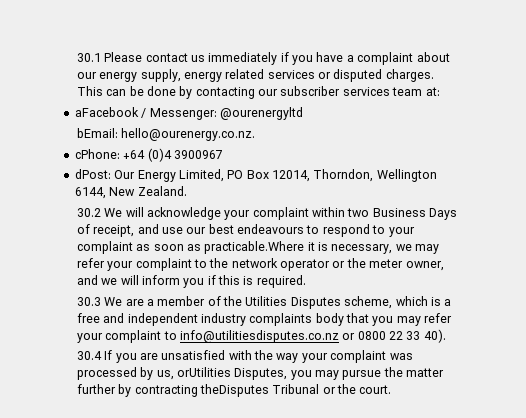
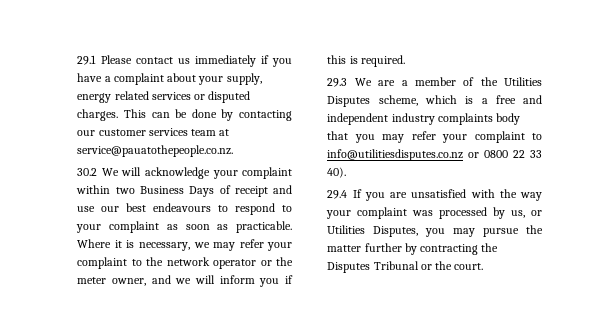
[76,53,101,62] 30.1 -> [77,55,97,65] 29.1
[76,72,138,82] our energy -> [198,76,224,85] your
[280,86,341,96] subscriber -> [98,129,146,136] customer
[425,87,440,96] [74,107,303,120] [76,128,256,141] [74,148,223,162] [74,169,437,182] [74,186,187,199] at: // aFacebook / Messenger: @ourenergyltd // bEmail: hello@ourenergy.co.nz. // cPhone: +64 (0)4 3900967 // dPost: Our Energy Limited, PO Box 12014, Thorndon, Wellington 6144, New Zealand. -> [219,129,230,136] [77,145,234,157] at service@pauatothepeople.co.nz.
[93,225,135,237] receipt, -> [234,186,268,197] receipt
[204,241,305,254] practicable.Where -> [236,221,292,233] [77,239,112,248] practicable. Where
[76,297,101,306] 30.3 -> [327,78,348,87] 29.3
[76,351,102,360] 30.4 -> [327,190,348,199] 29.4
[176,367,231,377] orUtilities -> [531,210,542,216] [327,225,366,234] or Utilities
[199,384,269,397] theDisputes -> [481,243,499,252] [327,262,371,273] the Disputes

